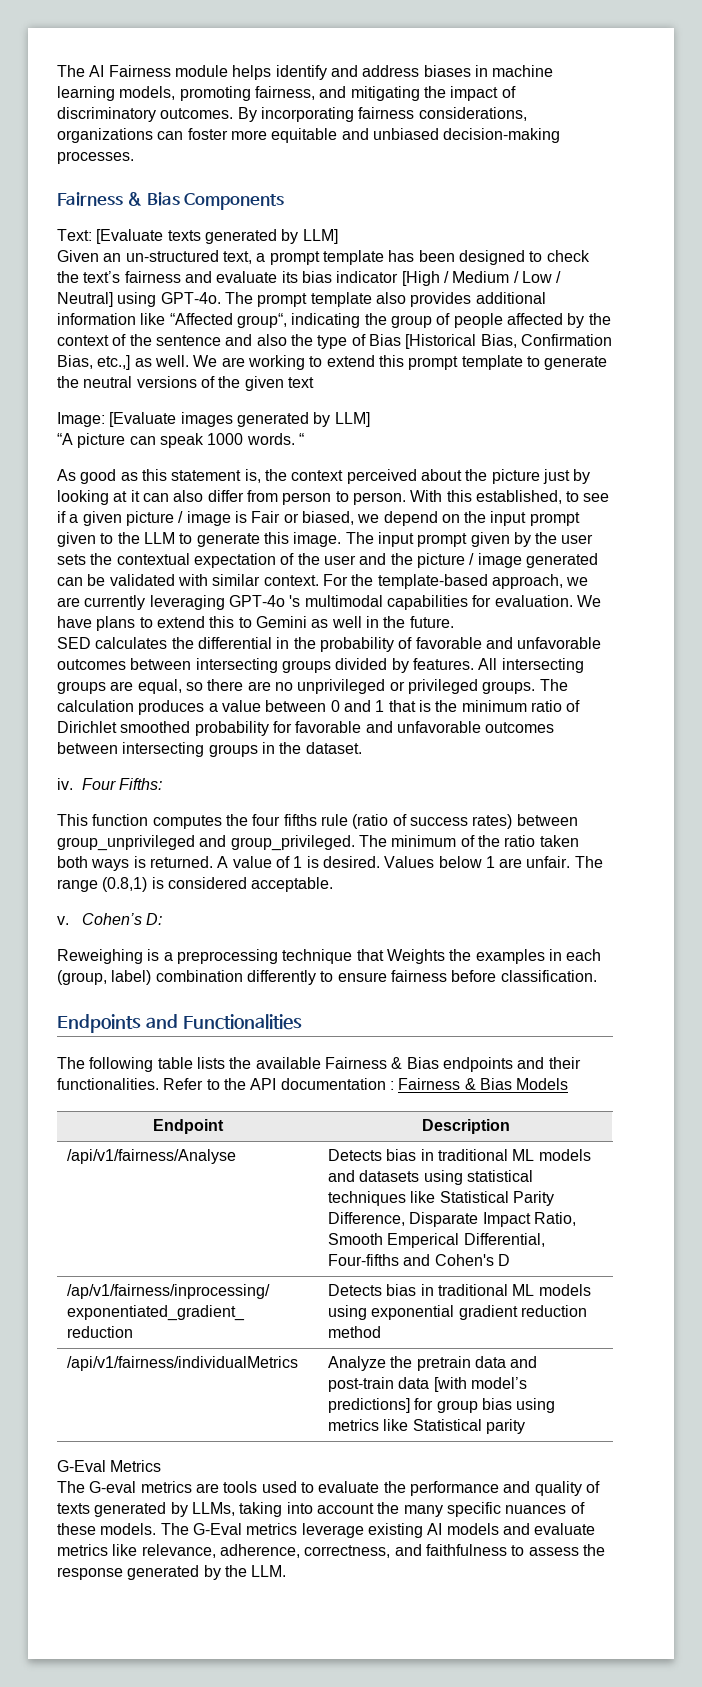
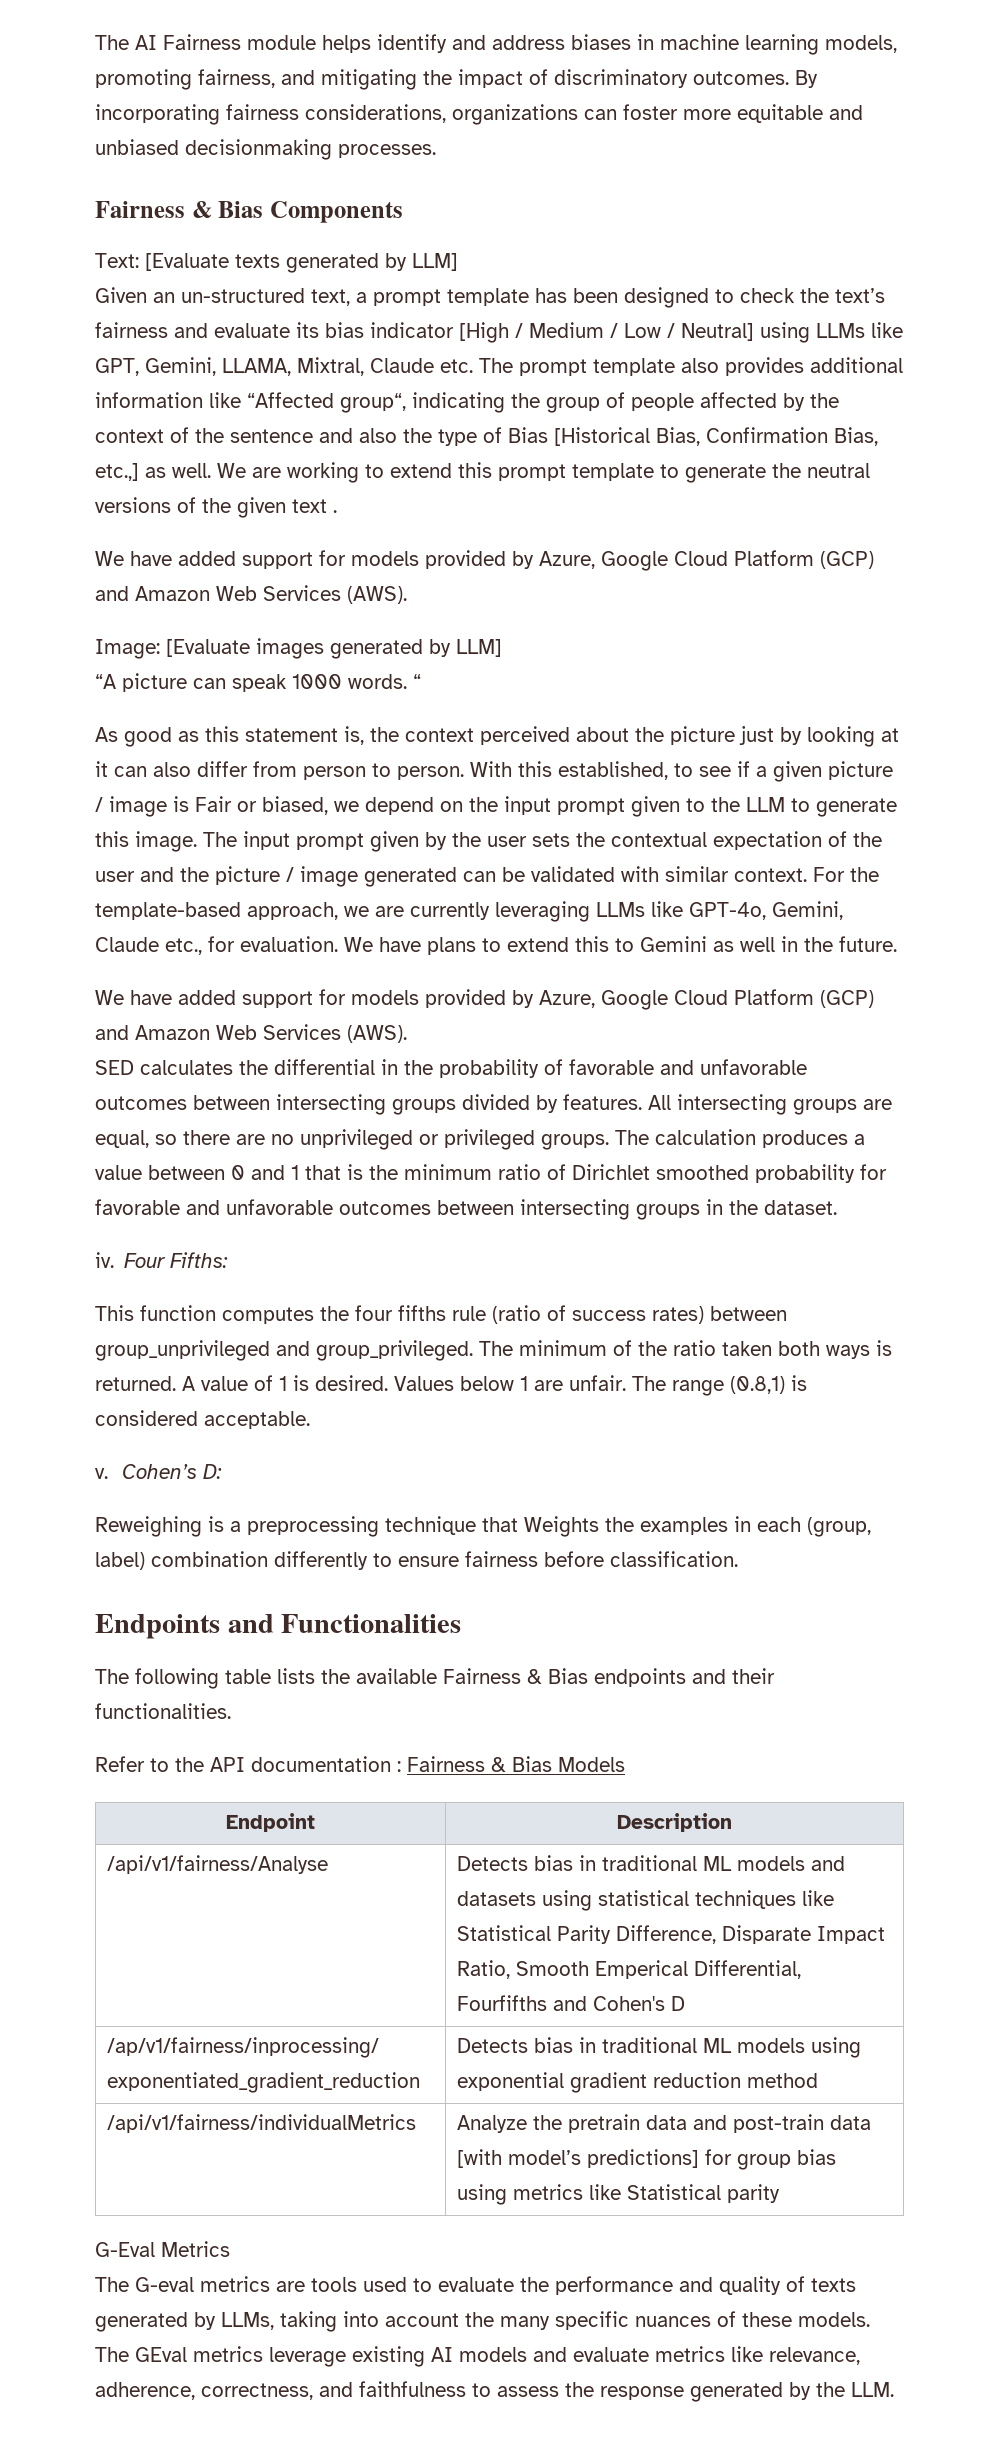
[443,128,561,143] decision-making -> [185,139,332,160] decisionmaking
[160,292,221,304] GPT-4o. -> [816,322,903,338] [95,357,473,376] LLMs like GPT, Gemini, LLAMA, Mixtral, Claude etc.
(314, 382) none -> [333,510,337,513] [95,550,874,571] [95,585,407,604] . // We have added support for models provided by Azure, Google Cloud Platform (GCP) and Amazon Web Services (AWS).
[228,595,468,610] GPT-4o 's multimodal capabilities -> [596,901,843,920] [95,937,202,955] LLMs like GPT-4o, Gemini, Claude etc.,
(454, 622) none -> [95,989,874,1010] [95,1024,407,1043] // We have added support for models provided by Azure, Google Cloud Platform (GCP) and Amazon Web Services (AWS).
(159, 1084) none -> (231, 1711) //
[328,1254,400,1266] Four-fifths -> [457,1995,548,2011] Fourfifths
[192,1523,242,1535] G-Eval -> [135,2347,187,2362] GEval

